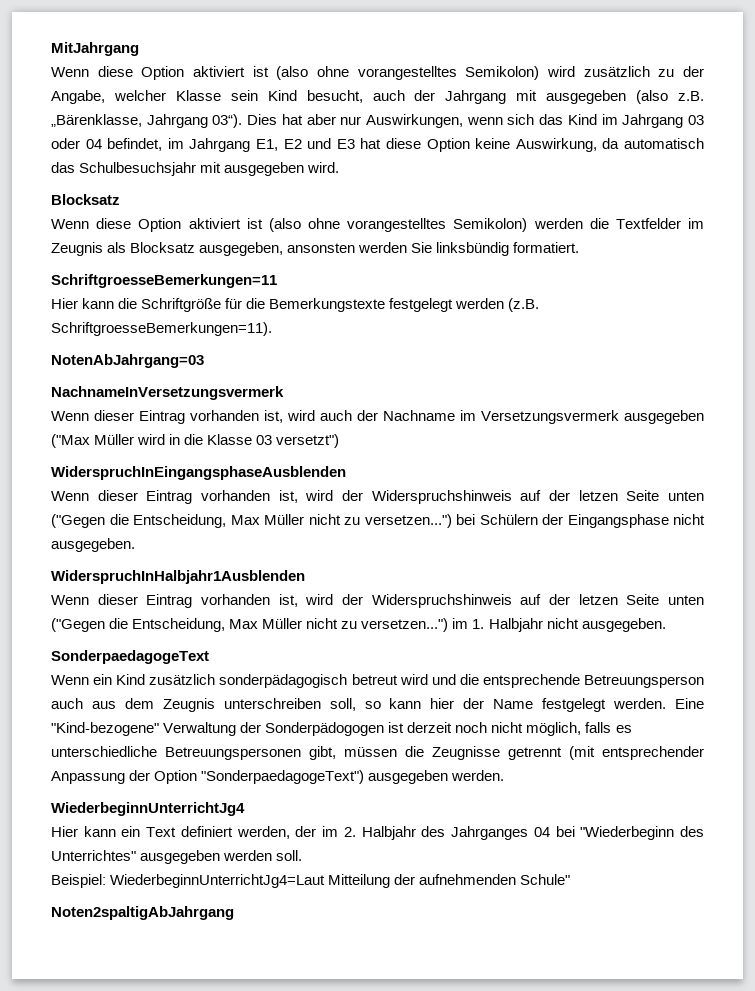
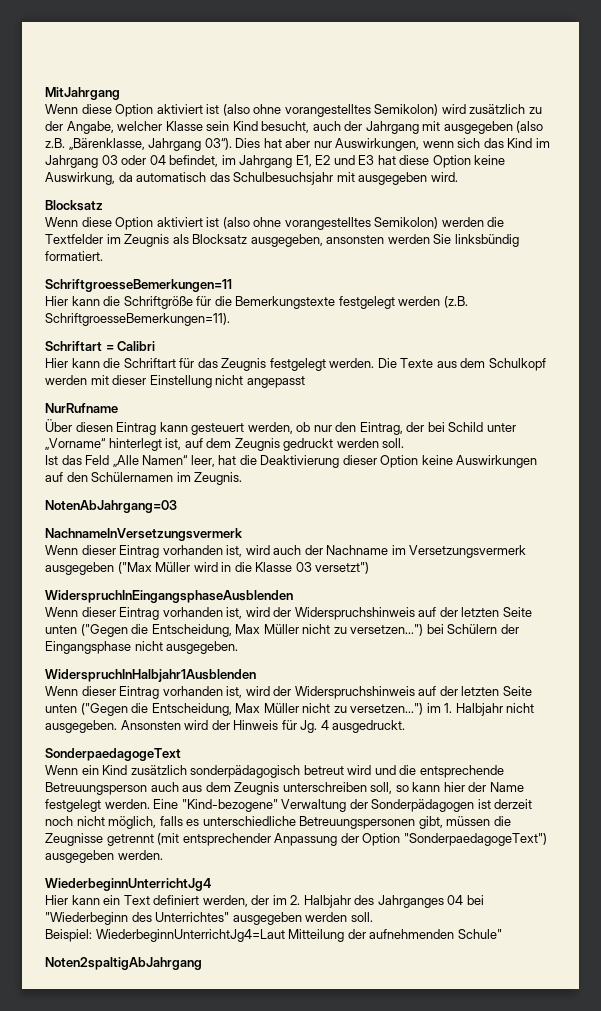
(272, 329) none -> [45,341,156,351] [45,358,546,371] [45,375,305,388] [45,403,118,413] [45,419,516,435] [45,438,405,451] [45,455,538,468] [45,472,243,485] // Schriftart = Calibri // Hier kann die Schriftart für das Zeugnis festgelegt werden. Die Texte aus dem Schulkopf werden mit dieser Einstellung nicht angepasst // NurRufname // Über diesen Eintrag kann gesteuert werden, ob nur den Eintrag, der bei Schild unter „Vorname“ hinterlegt ist, auf dem Zeugnis gedruckt werden soll. // Ist das Feld „Alle Namen“ leer, hat die Deaktivierung dieser Option keine Auswirkungen auf den Schülernamen im Zeugnis.
[578,490,618,501] letzen -> [461,607,500,617] letzten
[578,594,618,605] letzen -> [461,686,500,696] letzten
(666, 625) none -> [120,720,406,733] Ansonsten wird der Hinweis für Jg. 4 ausgedruckt.
[265,722,385,736] Sonderpädogogen -> [371,799,475,812] Sonderpädagogen

